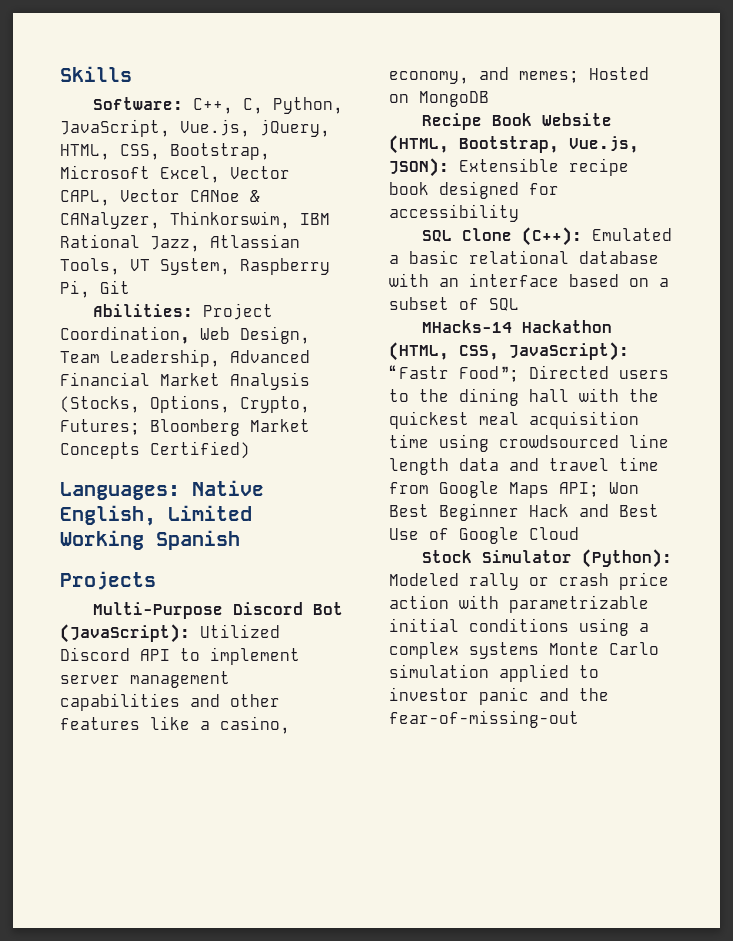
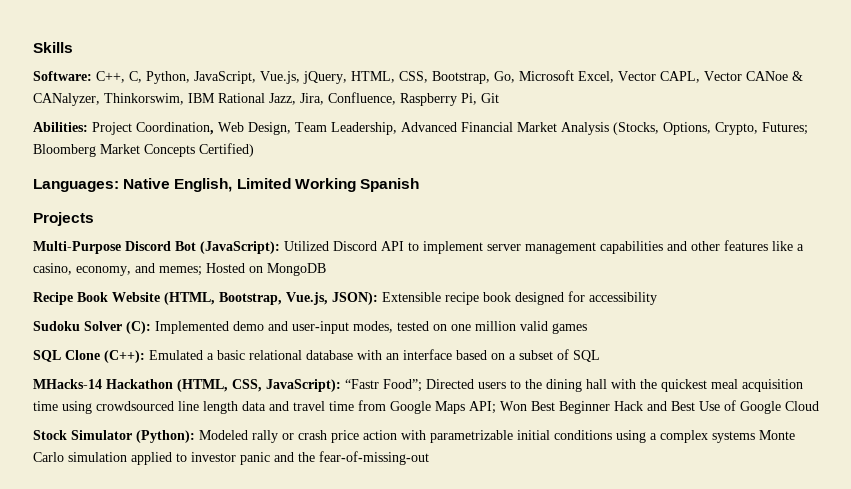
(270, 151) none -> [494,71,515,83] Go,
[210,234,300,248] [60,258,230,275] Atlassian Tools, VT System, -> [300,92,396,105] Jira, Confluence,
(519, 213) none -> [33,321,587,334] // Sudoku Solver (C): Implemented demo and user-input modes, tested on one million valid games

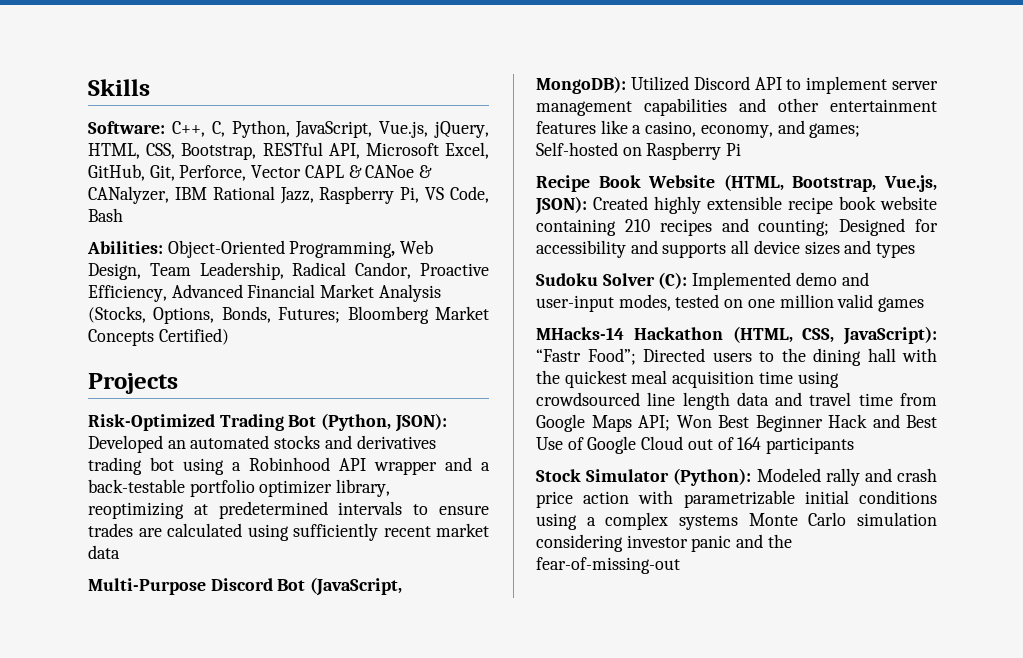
[494,70,742,83] Go, Microsoft Excel, Vector CAPL, Vector -> [262,142,490,159] [88,164,362,181] RESTful API, Microsoft Excel, GitHub, Git, Perforce, Vector CAPL &
[104,93,184,105] Thinkorswim, -> (169, 195) none
[300,92,499,106] Jira, Confluence, Raspberry Pi, Git -> [319,186,489,204] [88,208,123,222] Raspberry Pi, VS Code, Bash
[92,122,214,135] Project Coordination, -> [167,240,396,258] Object-Oriented Programming,
(397, 128) none -> [292,262,489,279] [88,285,167,302] Radical Candor, Proactive Efficiency,
[715,122,758,135] Crypto, -> [221,306,271,323] Bonds,
[33,178,419,192] [33,212,94,226] Languages: Native English, Limited Working Spanish // Projects -> [88,373,178,394] [88,413,447,432] [88,435,436,453] [88,457,490,475] [88,479,391,497] [88,501,489,519] [88,523,489,541] [88,545,120,559] Projects // Risk-Optimized Trading Bot (Python, JSON): Developed an automated stocks and derivatives trading bot using a Robinhood API wrapper and a back-testable portfolio optimizer library, reoptimizing at predetermined intervals to ensure trades are calculated using sufficiently recent market data
[200,241,280,254] (JavaScript): -> [310,577,403,596] [536,76,626,94] (JavaScript, MongoDB):
(720, 246) none -> [830,99,937,112] entertainment
[159,263,326,276] memes; Hosted on MongoDB -> [809,123,861,138] [536,142,742,160] games; Self-hosted on Raspberry Pi
[382,291,657,305] Extensible recipe book designed for accessibility -> [593,196,937,214] [536,218,938,236] [536,240,916,258] Created highly extensible recipe book website containing 210 recipes and counting; Designed for accessibility and supports all device sizes and types
[33,349,600,363] // SQL Clone (C++): Emulated a basic relational database with an interface based on a subset of SQL -> (925, 304) none
(819, 406) none -> [687,437,855,454] out of 164 participants
[282,433,294,440] or -> [864,468,892,482] and
[131,452,187,465] applied to -> [536,534,623,552] considering

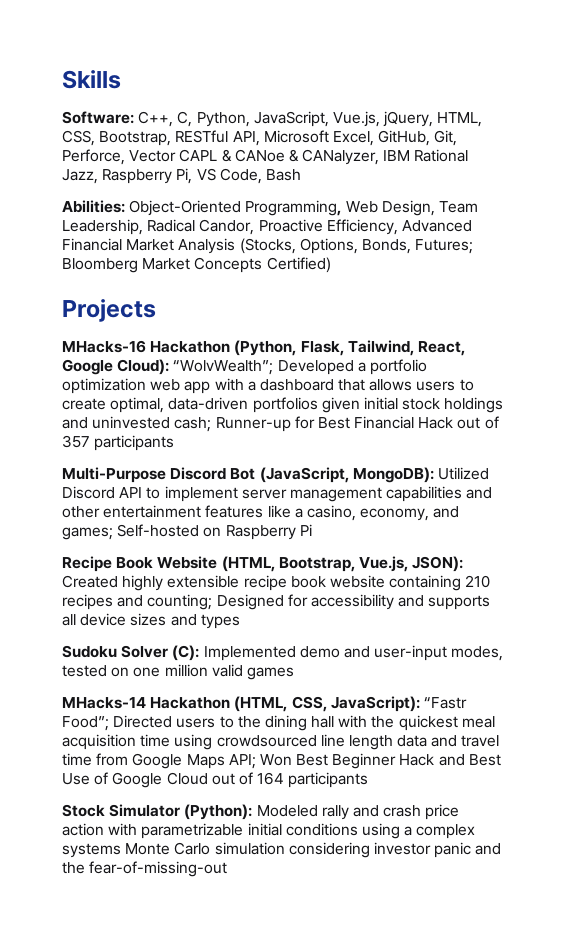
[88,413,447,432] [88,435,436,453] [88,457,490,475] [88,479,391,497] [88,501,489,519] [88,523,489,541] [88,545,120,559] Risk-Optimized Trading Bot (Python, JSON): Developed an automated stocks and derivatives trading bot using a Robinhood API wrapper and a back-testable portfolio optimizer library, reoptimizing at predetermined intervals to ensure trades are calculated using sufficiently recent market data -> [62,340,465,356] [62,359,427,375] [62,378,474,394] [62,397,504,413] [62,416,499,432] [62,435,175,451] MHacks-16 Hackathon (Python, Flask, Tailwind, React, Google Cloud): “WolvWealth”; Developed a portfolio optimization web app with a dashboard that allows users to create optimal, data-driven portfolios given initial stock holdings and uninvested cash; Runner-up for Best Financial Hack out of 357 participants

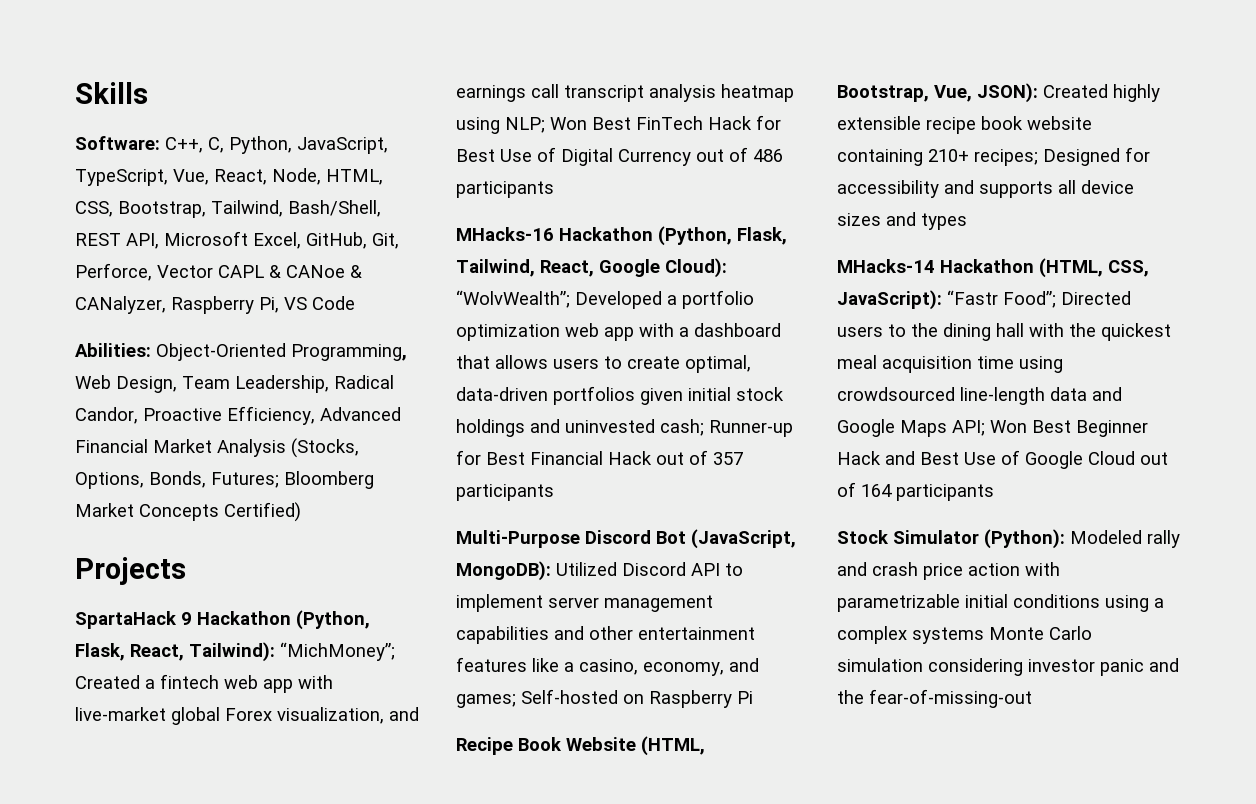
[332,111,483,127] [62,130,229,146] Vue.js, jQuery, HTML, CSS, Bootstrap, RESTful -> [75,168,383,186] [75,200,381,218] [75,233,121,246] TypeScript, Vue, React, Node, HTML, CSS, Bootstrap, Tailwind, Bash/Shell, REST
[383,149,469,162] [62,169,98,184] IBM Rational Jazz, -> (166, 305) none
[219,168,301,184] Code, Bash -> [312,296,355,310] Code
(156, 310) none -> [75,610,370,630] [75,642,395,662] [75,674,333,693] [75,707,419,725] [456,84,794,102] [456,115,781,134] [456,147,783,166] [456,181,554,198] // SpartaHack 9 Hackathon (Python, Flask, React, Tailwind): “MichMoney”; Created a fintech web app with live-market global Forex visualization, and earnings call transcript analysis heatmap using NLP; Won Best FinTech Hack for Best Use of Digital Currency out of 486 participants
[358,556,408,572] Vue.js, -> [934,85,972,102] Vue,
[465,575,491,588] [62,594,213,610] 210 recipes and counting; -> [928,149,1038,166] 210+ recipes;
[62,645,504,661] [62,664,294,680] // Sudoku Solver (C): Implemented demo and user-input modes, tested on one million valid games -> (967, 221) none
[320,734,500,750] [62,753,129,766] line length data and travel time from -> [960,387,1122,405] line-length data and

